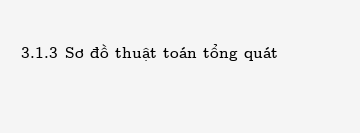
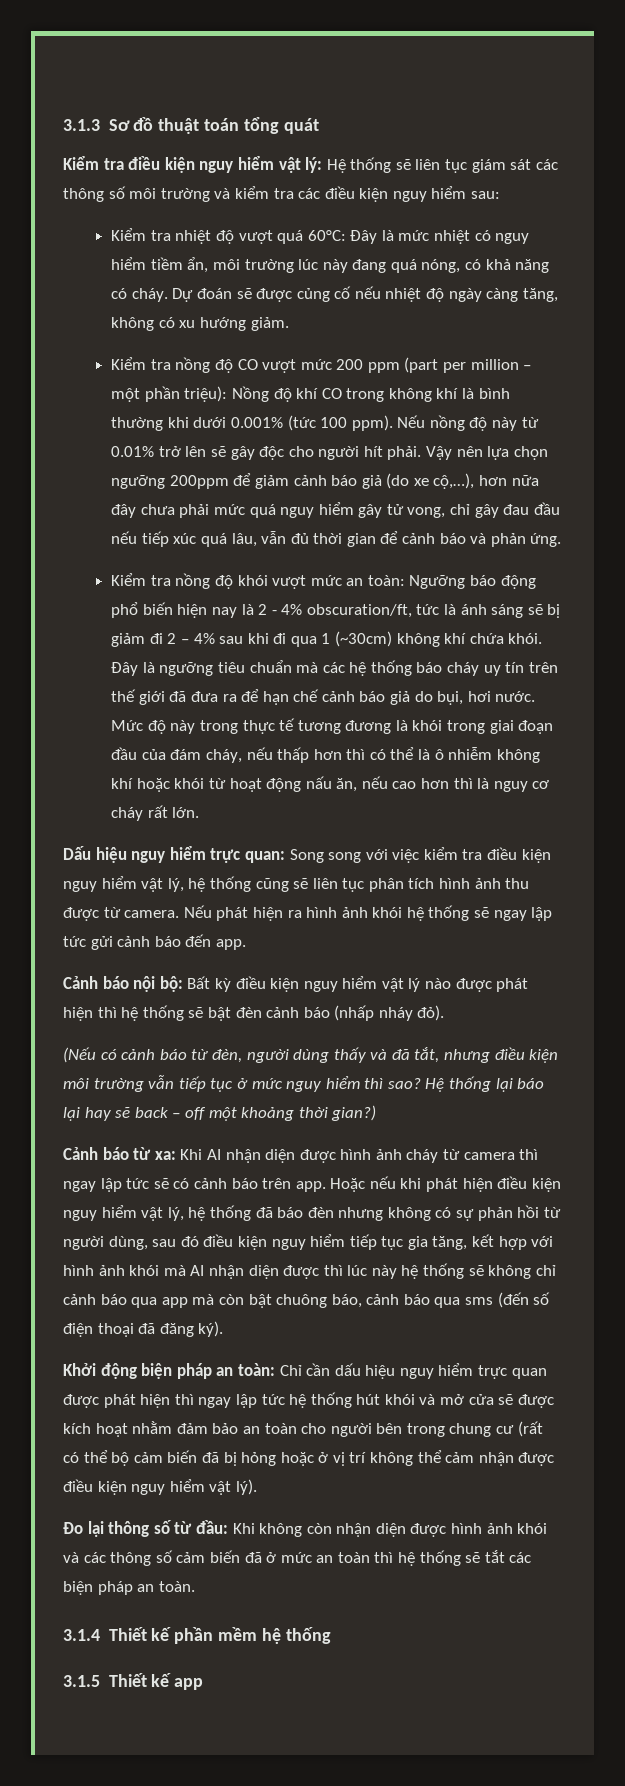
(279, 54) none -> [63,156,558,173] [63,186,501,202] [111,228,530,244] [111,257,550,273] [111,286,558,302] [111,317,289,331] [111,357,532,373] [111,386,510,402] [111,415,539,431] [111,446,548,460] [111,473,539,489] [111,502,560,518] [111,531,562,547] [111,573,536,589] [111,602,561,618] [111,631,543,647] [111,660,558,676] [111,689,536,705] [111,718,554,734] [111,747,540,763] [111,776,550,792] [111,805,200,821] [63,846,551,863] [63,876,530,892] [63,905,553,921] [63,934,246,950] [63,976,529,992] [63,1005,445,1021] [63,1047,559,1063] [63,1075,545,1092] [63,1105,377,1121] [63,1147,539,1163] [63,1176,561,1192] [63,1205,561,1221] [63,1234,554,1250] [63,1263,556,1279] [63,1292,551,1308] [63,1321,224,1337] [63,1363,547,1379] [63,1392,554,1408] [63,1421,543,1437] [63,1450,555,1466] [63,1479,257,1495] [63,1520,548,1537] [63,1550,532,1566] [63,1581,195,1595] [63,1627,331,1644] [63,1673,204,1690] // Kiểm tra điều kiện nguy hiểm vật lý: Hệ thống sẽ liên tục giám sát các thông số môi trường và kiểm tra các điều kiện nguy hiểm sau: // Kiểm tra nhiệt độ vượt quá 60°C: Đây là mức nhiệt có nguy hiểm tiềm ẩn, môi trường lúc này đang quá nóng, có khả năng có cháy. Dự đoán sẽ được củng cố nếu nhiệt độ ngày càng tăng, không có xu hướng giảm. // Kiểm tra nồng độ CO vượt mức 200 ppm (part per million – một phần triệu): Nồng độ khí CO trong không khí là bình thường khi dưới 0.001% (tức 100 ppm). Nếu nồng độ này từ 0.01% trở lên sẽ gây độc cho người hít phải. Vậy nên lựa chọn ngưỡng 200ppm để giảm cảnh báo giả (do xe cộ,…), hơn nữa đây chưa phải mức quá nguy hiểm gây tử vong, chỉ gây đau đầu nếu tiếp xúc quá lâu, vẫn đủ thời gian để cảnh báo và phản ứng. // Kiểm tra nồng độ khói vượt mức an toàn: Ngưỡng báo động phổ biến hiện nay là 2 - 4% obscuration/ft, tức là ánh sáng sẽ bị giảm đi 2 – 4% sau khi đi qua 1 (~30cm) không khí chứa khói. Đây là ngưỡng tiêu chuẩn mà các hệ thống báo cháy uy tín trên thế giới đã đưa ra để hạn chế cảnh báo giả do bụi, hơi nước. Mức độ này trong thực tế tương đương là khói trong giai đoạn đầu của đám cháy, nếu thấp hơn thì có thể là ô nhiễm không khí hoặc khói từ hoạt động nấu ăn, nếu cao hơn thì là nguy cơ cháy rất lớn. // Dấu hiệu nguy hiểm trực quan: Song song với việc kiểm tra điều kiện nguy hiểm vật lý, hệ thống cũng sẽ liên tục phân tích hình ảnh thu được từ camera. Nếu phát hiện ra hình ảnh khói hệ thống sẽ ngay lập tức gửi cảnh báo đến app. // Cảnh báo nội bộ: Bất kỳ điều kiện nguy hiểm vật lý nào được phát hiện thì hệ thống sẽ bật đèn cảnh báo (nhấp nháy đỏ). // (Nếu có cảnh báo từ đèn, người dùng thấy và đã tắt, nhưng điều kiện môi trường vẫn tiếp tục ở mức nguy hiểm thì sao? Hệ thống lại báo lại hay sẽ back – off một khoảng thời gian?) // Cảnh báo từ xa: Khi AI nhận diện được hình ảnh cháy từ camera thì ngay lập tức sẽ có cảnh báo trên app. Hoặc nếu khi phát hiện điều kiện nguy hiểm vật lý, hệ thống đã báo đèn nhưng không có sự phản hồi từ người dùng, sau đó điều kiện nguy hiểm tiếp tục gia tăng, kết hợp với hình ảnh khói mà AI nhận diện được thì lúc này hệ thống sẽ không chỉ cảnh báo qua app mà còn bật chuông báo, cảnh báo qua sms (đến số điện thoại đã đăng ký). // Khởi động biện pháp an toàn: Chỉ cần dấu hiệu nguy hiểm trực quan được phát hiện thì ngay lập tức hệ thống hút khói và mở cửa sẽ được kích hoạt nhằm đảm bảo an toàn cho người bên trong chung cư (rất có thể bộ cảm biến đã bị hỏng hoặc ở vị trí không thể cảm nhận được điều kiện nguy hiểm vật lý). // Đo lại thông số từ đầu: Khi không còn nhận diện được hình ảnh khói và các thông số cảm biến đã ở mức an toàn thì hệ thống sẽ tắt các biện pháp an toàn. // 3.1.4 Thiết kế phần mềm hệ thống // 3.1.5 Thiết kế app

